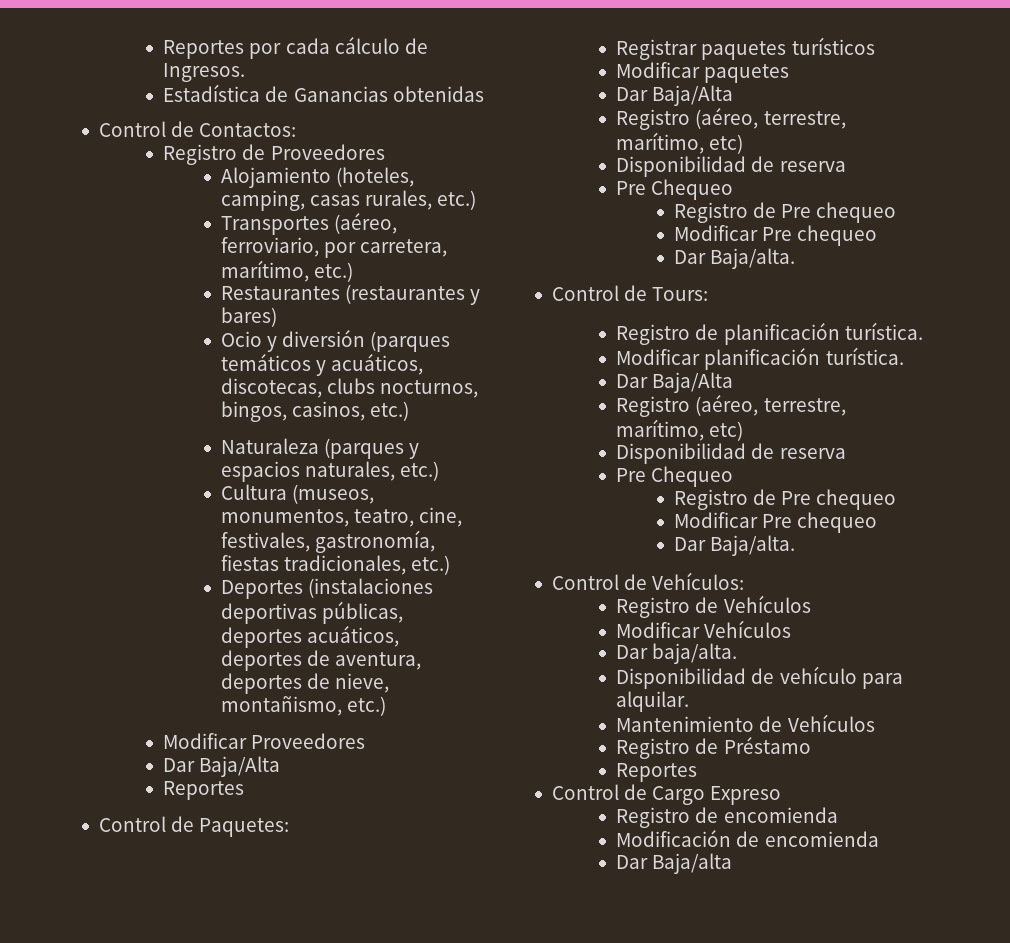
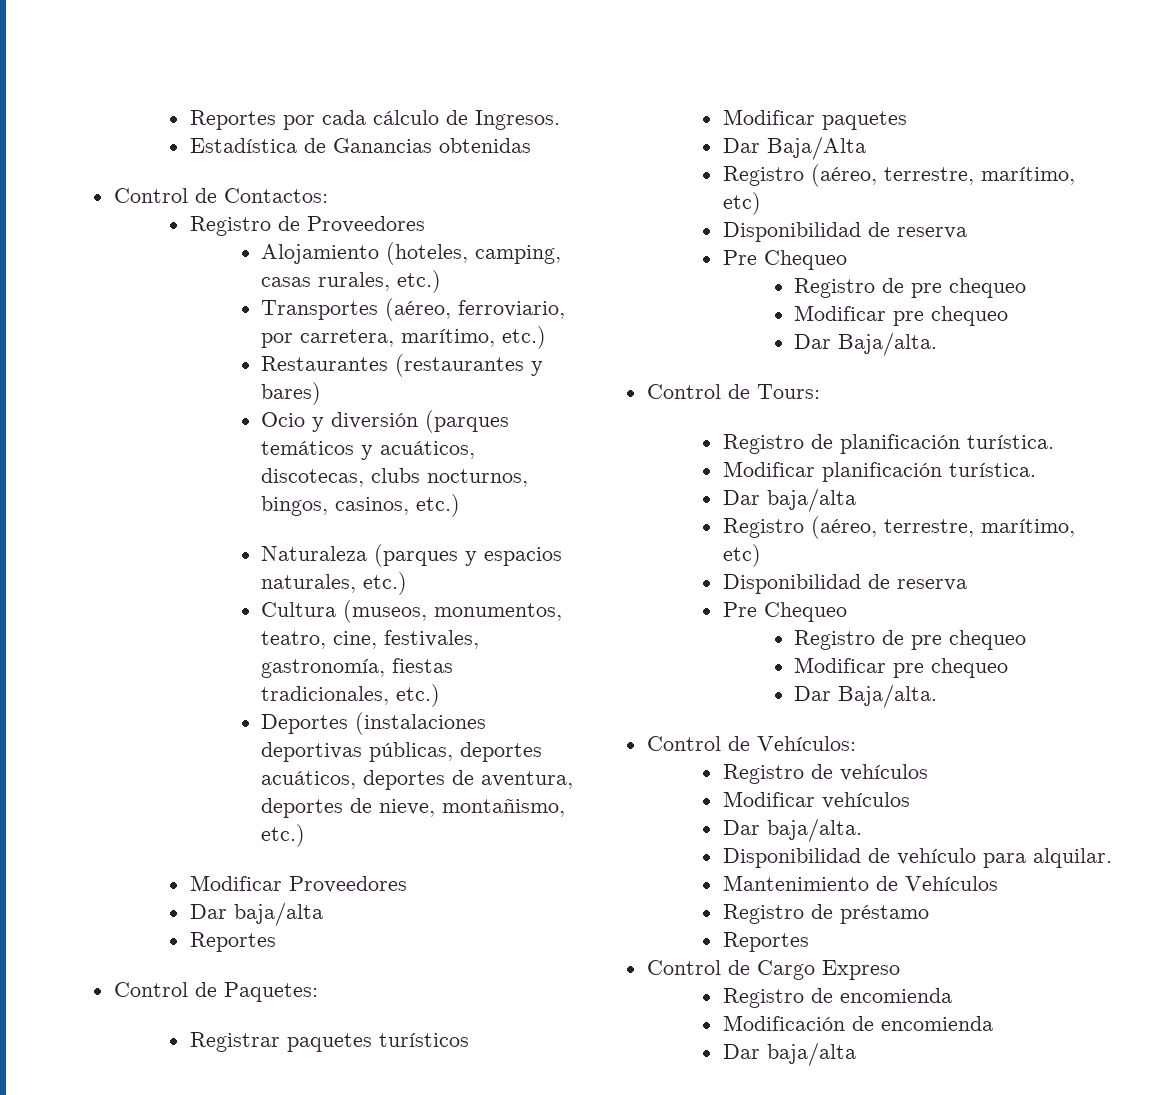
[199,756,281,777] Baja/Alta -> [233,902,323,926] baja/alta
[780,202,897,223] [673,225,792,241] Pre chequeo // Modificar Pre -> [910,278,1026,298] [793,305,924,326] pre chequeo // Modificar pre
[652,372,734,393] Baja/Alta -> [766,488,856,512] baja/alta
[780,489,897,510] [673,512,792,528] Pre chequeo // Modificar Pre -> [910,630,1026,650] [793,657,924,678] pre chequeo // Modificar pre
[723,595,811,613] [616,620,792,638] Vehículos // Modificar Vehículos -> [839,764,928,781] [722,791,910,809] vehículos // Modificar vehículos
[723,737,811,754] Préstamo -> [839,905,929,924] préstamo
[652,853,733,874] Baja/alta -> [766,1042,856,1066] baja/alta

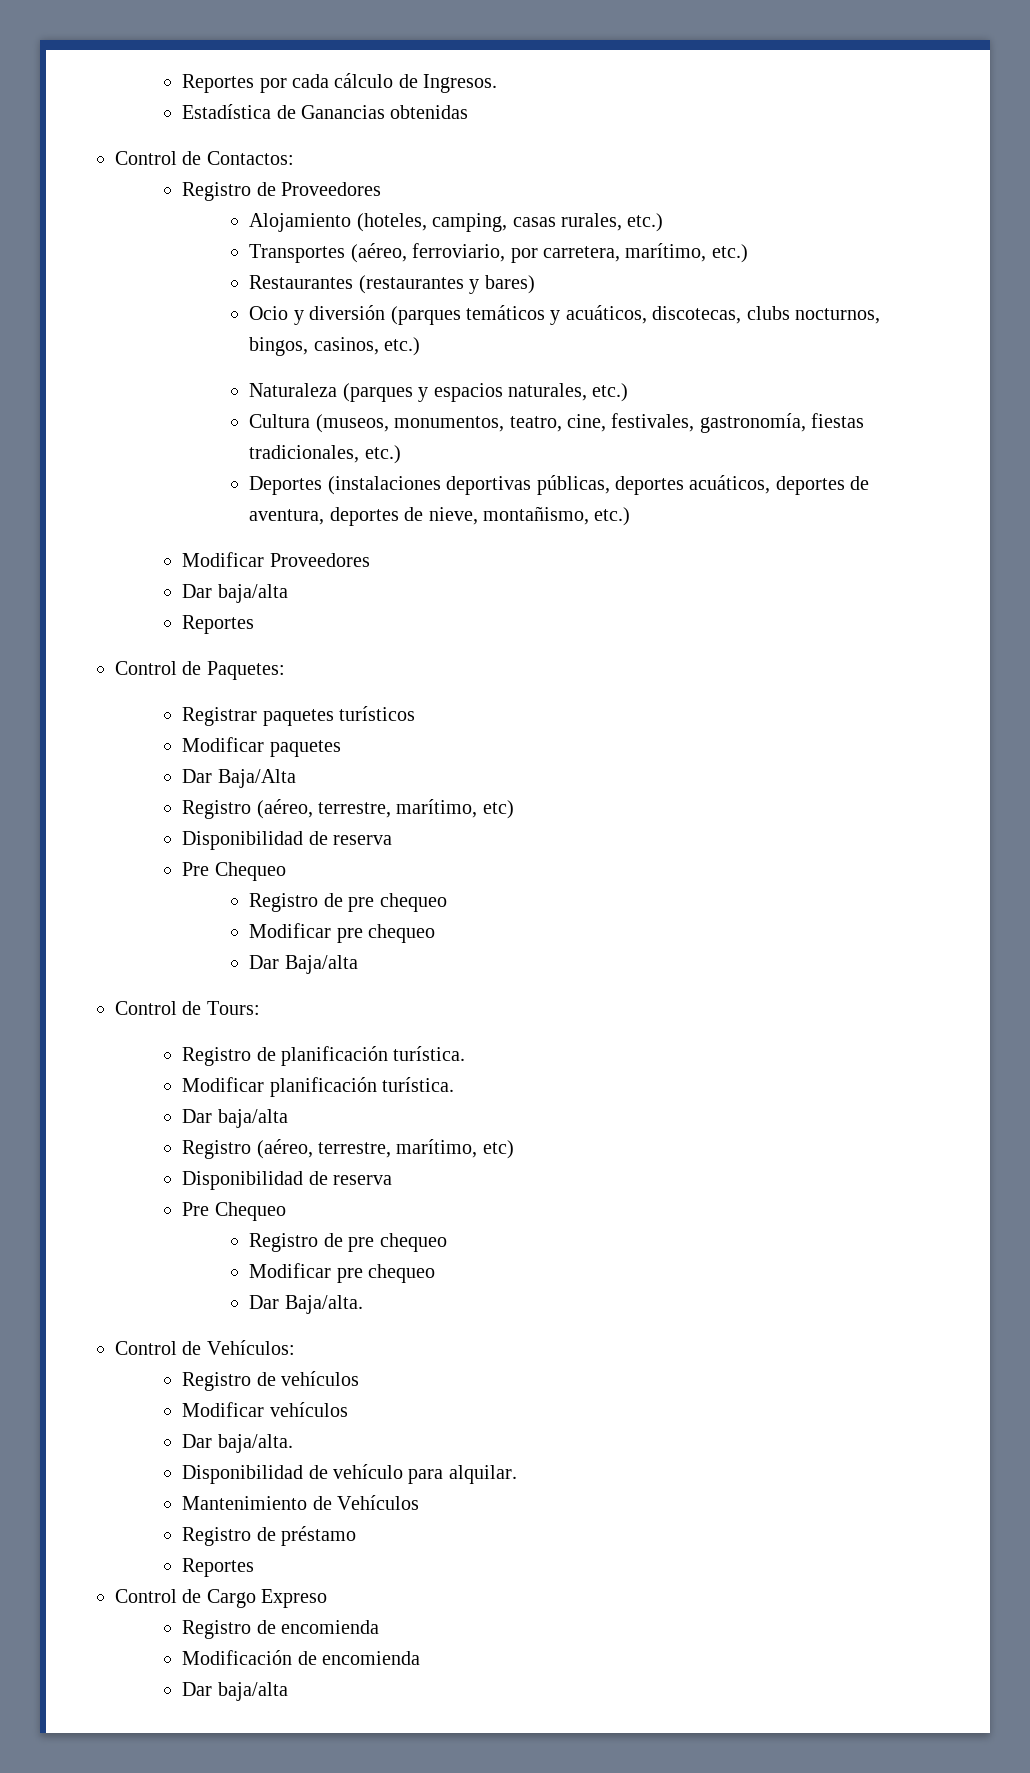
[837,332,937,356] Baja/alta. -> [284,955,358,974] Baja/alta

